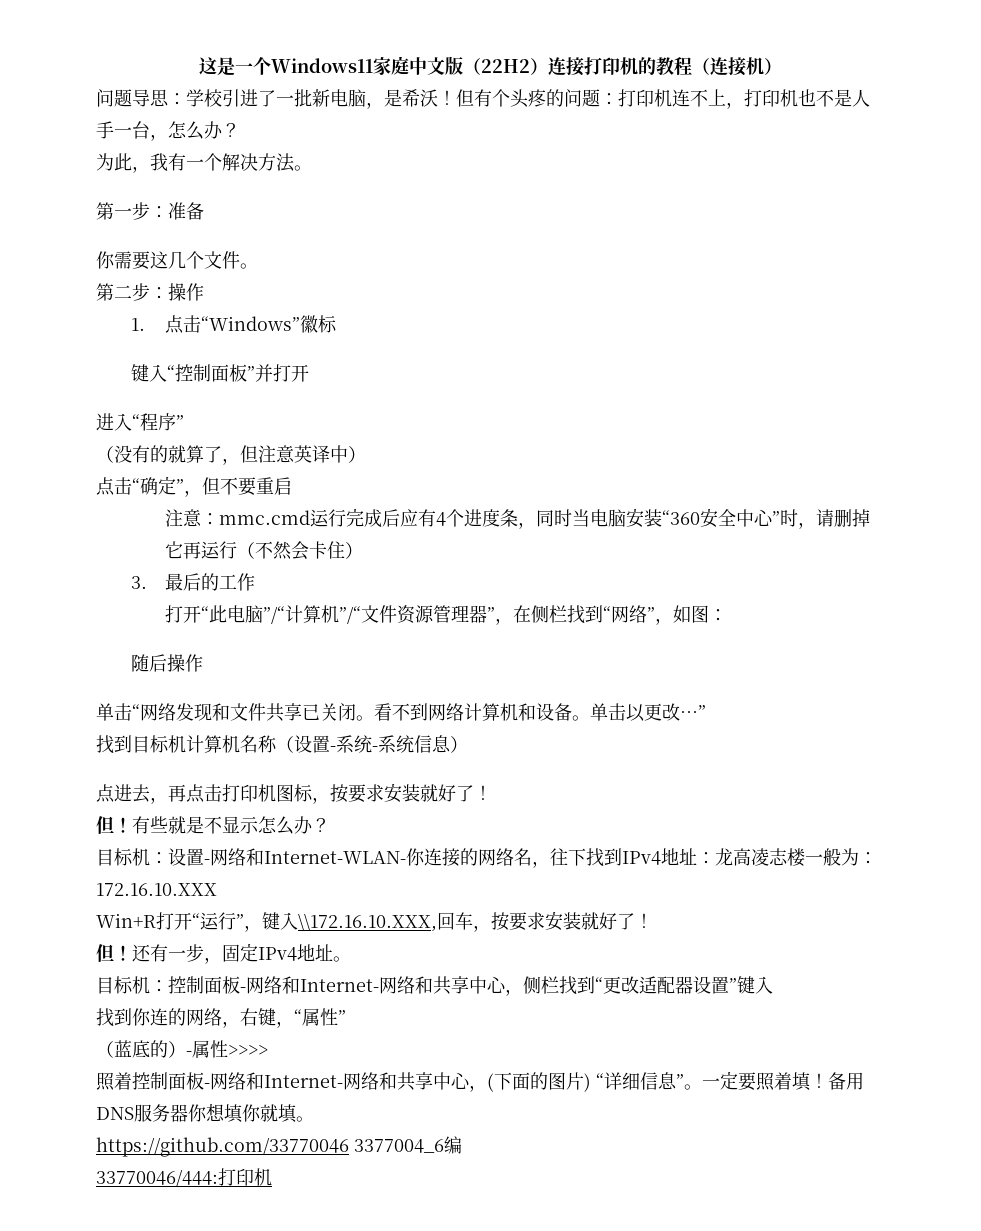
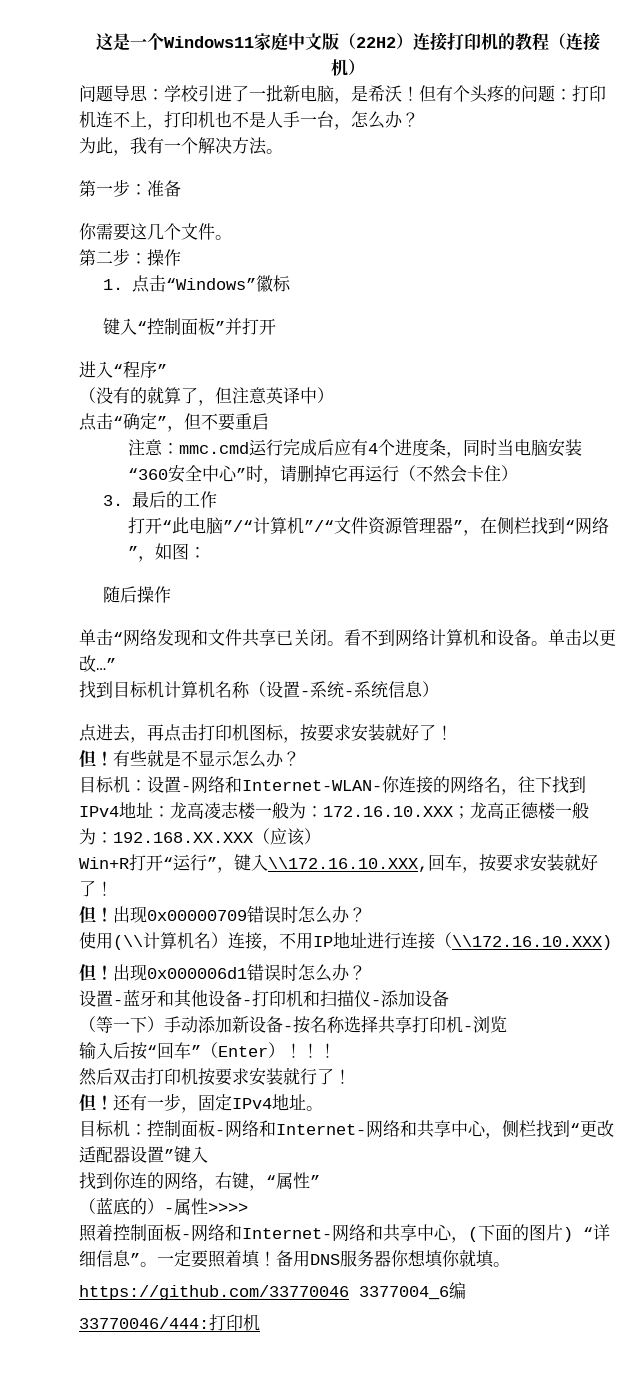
(217, 889) none -> [453,802,589,820] [79,828,321,846] ；龙高正德楼一般为：192.168.XX.XXX（应该）
(653, 920) none -> [79,906,366,924] [79,932,612,951] [79,964,366,982] [79,989,449,1008] [79,1015,507,1034] [79,1042,336,1060] [79,1067,351,1086] // 但！出现0x00000709错误时怎么办？ // 使用(\\计算机名）连接，不用IP地址进行连接（\\172.16.10.XXX) // 但！出现0x000006d1错误时怎么办？ // 设置-蓝牙和其他设备-打印机和扫描仪-添加设备 // （等一下）手动添加新设备-按名称选择共享打印机-浏览 // 输入后按“回车”（Enter）！！！ // 然后双击打印机按要求安装就行了！

